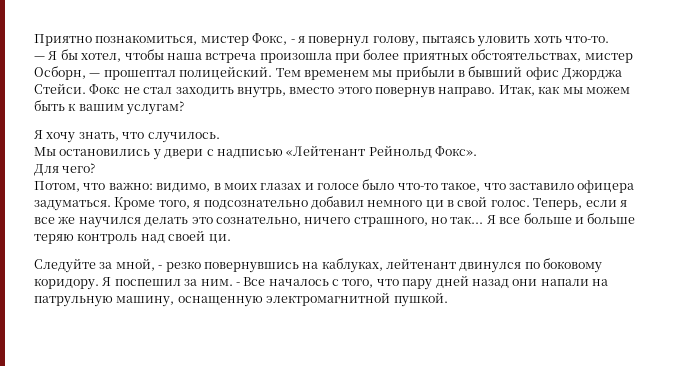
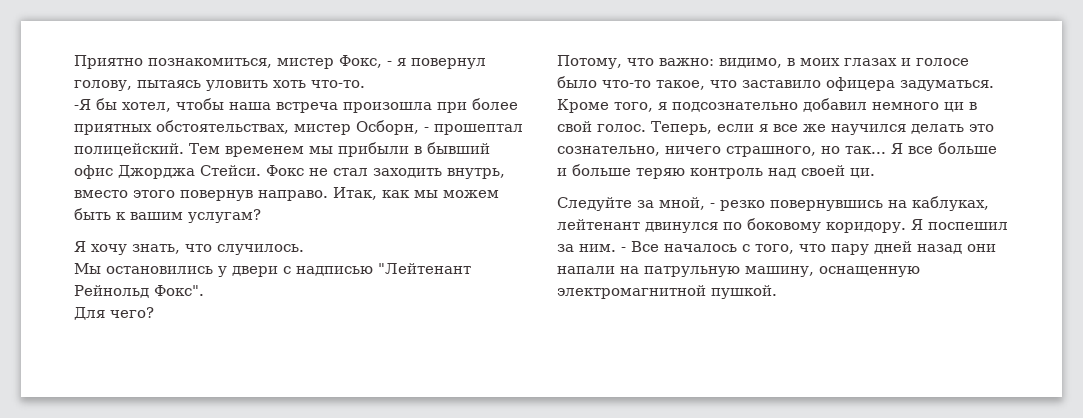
[34,51,58,60] — Я -> [74,99,91,110] -Я
[89,73,101,77] — -> [424,127,429,132] -
[286,145,477,159] «Лейтенант Рейнольд Фокс». -> [378,263,471,274] [74,285,204,298] "Лейтенант Рейнольд Фокс".
[34,181,80,192] Потом, -> [557,55,622,69] Потому,

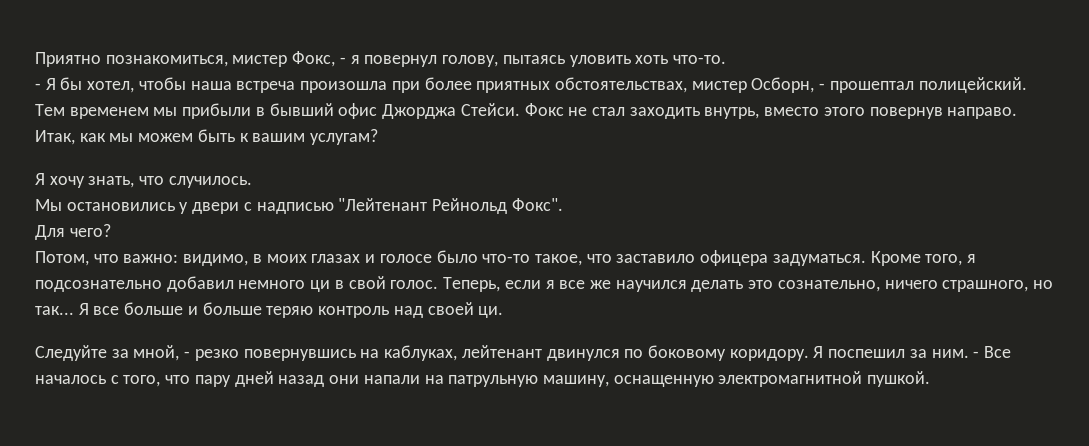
[74,99,91,110] -Я -> [35,78,56,90] - Я
[557,55,622,69] Потому, -> [35,251,89,266] Потом,

